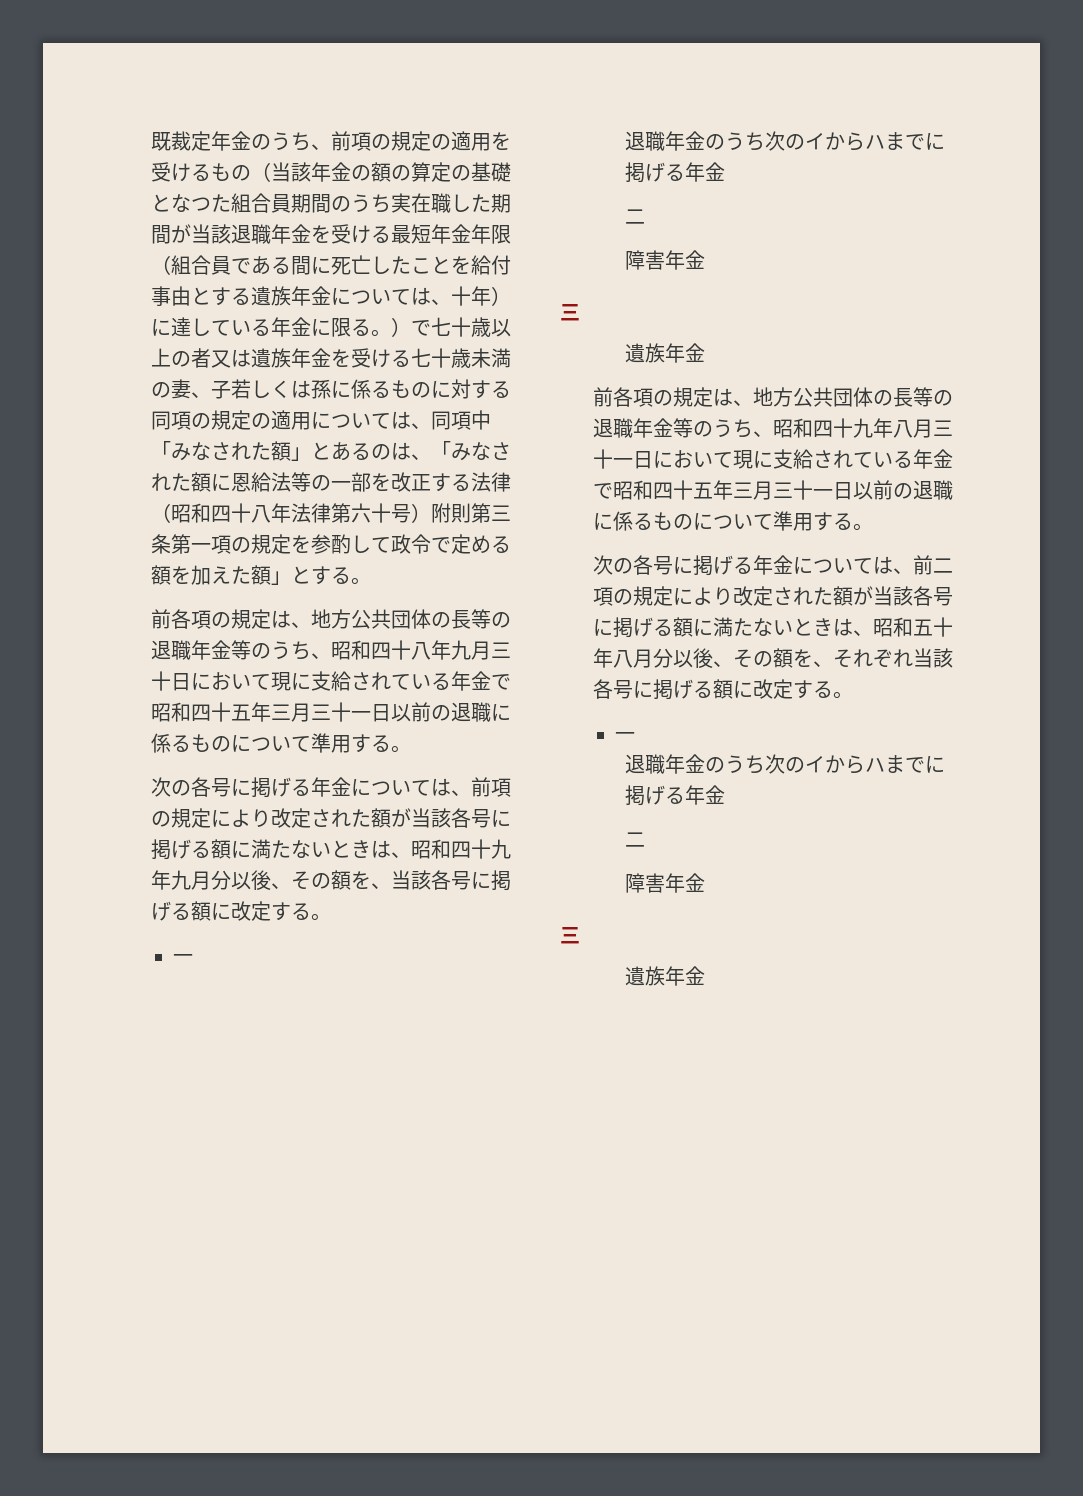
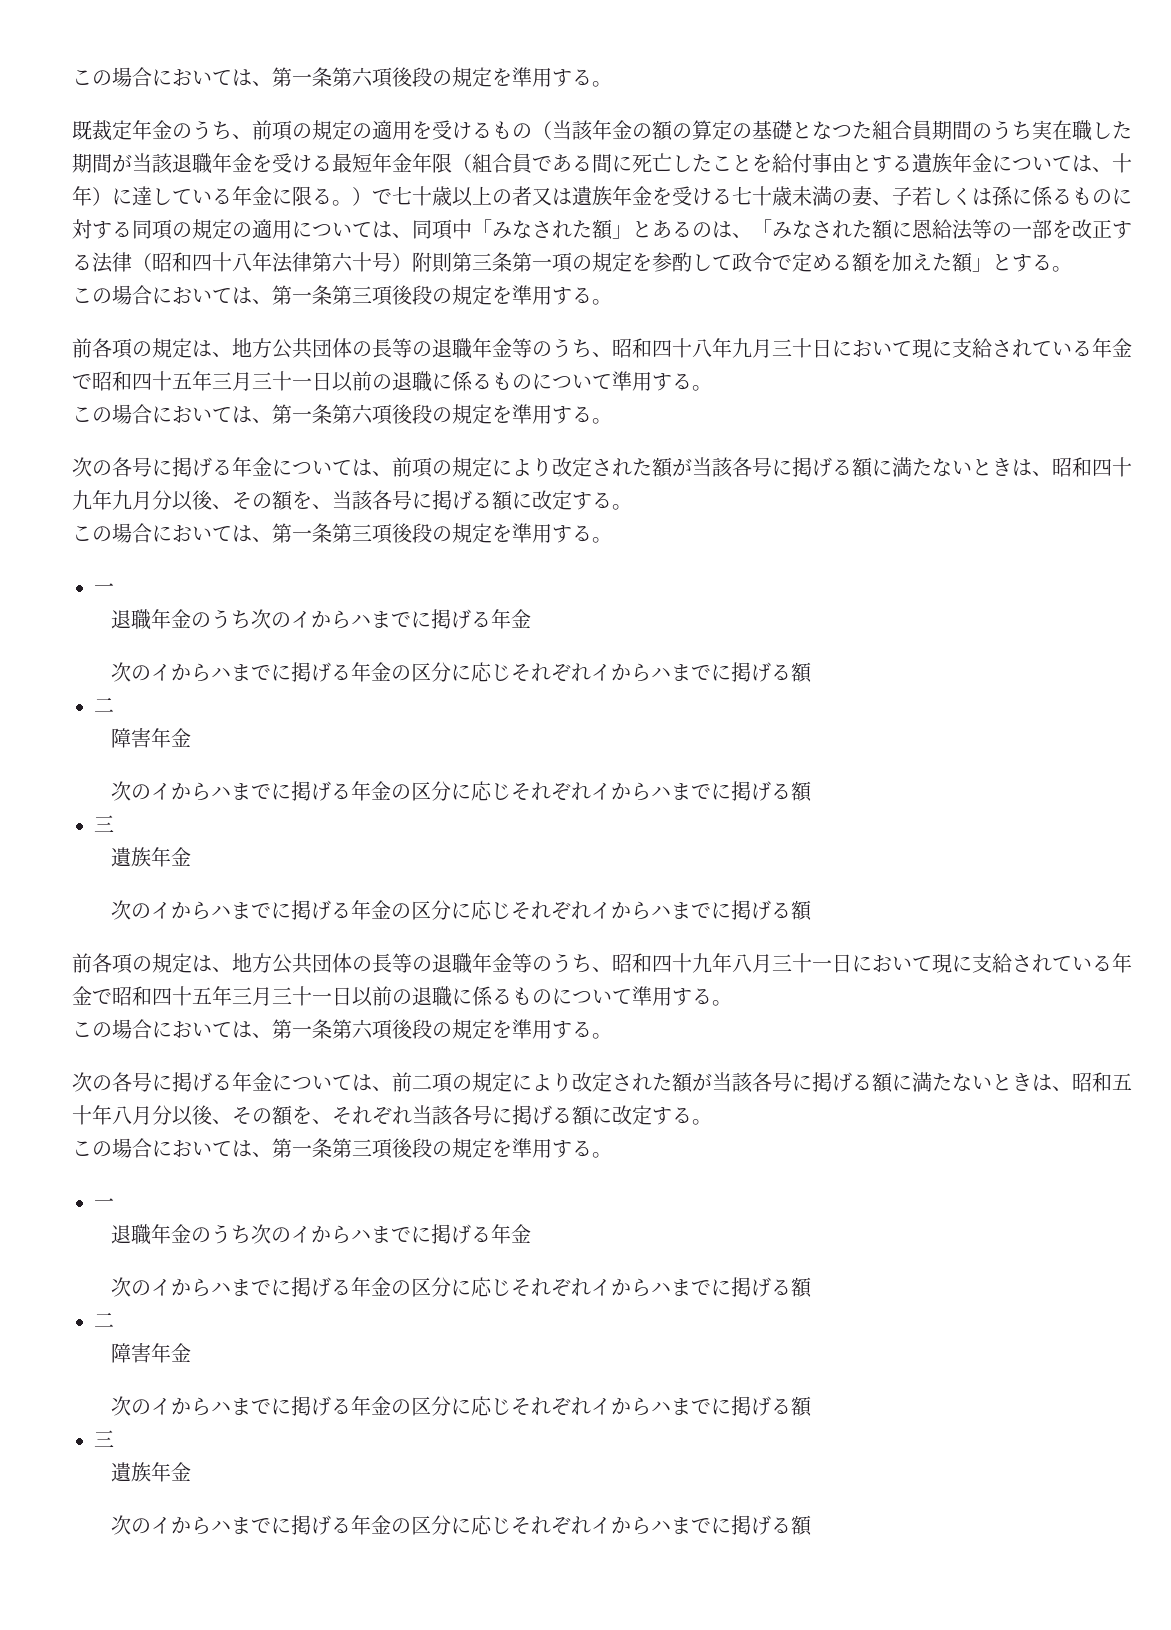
(150, 141) none -> [72,67,613,88] この場合においては、第一条第六項後段の規定を準用する。 //
(371, 581) none -> [72,285,613,306] // この場合においては、第一条第三項後段の規定を準用する。
(411, 749) none -> [72,404,613,425] // この場合においては、第一条第六項後段の規定を準用する。
(331, 917) none -> [72,523,613,544] // この場合においては、第一条第三項後段の規定を準用する。
[625,209,646,224] [625,250,706,270] [560,304,580,321] [625,343,706,363] 二 // 障害年金 // 三 // 遺族年金 -> [110,662,812,683] [94,697,115,713] [110,728,191,748] [110,781,812,802] [94,815,115,832] [110,847,191,867] [110,900,812,921] 次のイからハまでに掲げる年金の区分に応じそれぞれイからハまでに掲げる額 // 二 // 障害年金 // 次のイからハまでに掲げる年金の区分に応じそれぞれイからハまでに掲げる額 // 三 // 遺族年金 // 次のイからハまでに掲げる年金の区分に応じそれぞれイからハまでに掲げる額
(873, 527) none -> [72,1019,613,1040] // この場合においては、第一条第六項後段の規定を準用する。
(853, 695) none -> [72,1138,613,1159] // この場合においては、第一条第三項後段の規定を準用する。
[625,832,646,847] [625,873,706,893] [560,927,580,944] [625,966,706,986] 二 // 障害年金 // 三 // 遺族年金 -> [110,1277,812,1298] [94,1312,115,1328] [110,1343,191,1363] [110,1396,812,1417] [94,1430,115,1447] [110,1462,191,1482] [110,1515,812,1536] 次のイからハまでに掲げる年金の区分に応じそれぞれイからハまでに掲げる額 // 二 // 障害年金 // 次のイからハまでに掲げる年金の区分に応じそれぞれイからハまでに掲げる額 // 三 // 遺族年金 // 次のイからハまでに掲げる年金の区分に応じそれぞれイからハまでに掲げる額

